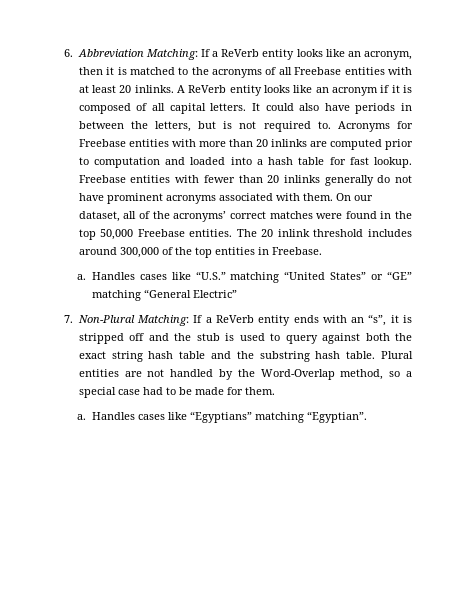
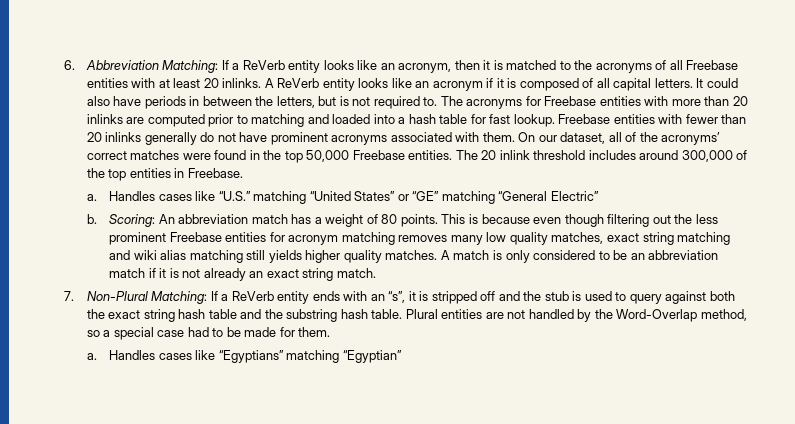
[337,121,390,132] Acronyms -> [440,96,523,109] The acronyms
[93,157,160,168] computation -> [251,114,305,127] matching
(237, 294) none -> [86,214,718,227] [109,232,731,245] [109,250,719,263] [109,268,376,281] // b. Scoring: An abbreviation match has a weight of 80 points. This is because even though filtering out the less prominent Freebase entities for acronym matching removes many low quality matches, exact string matching and wiki alias matching still yields higher quality matches. A match is only considered to be an abbreviation match if it is not already an exact string match.
[306,411,367,423] “Egyptian”. -> [342,350,402,363] “Egyptian”

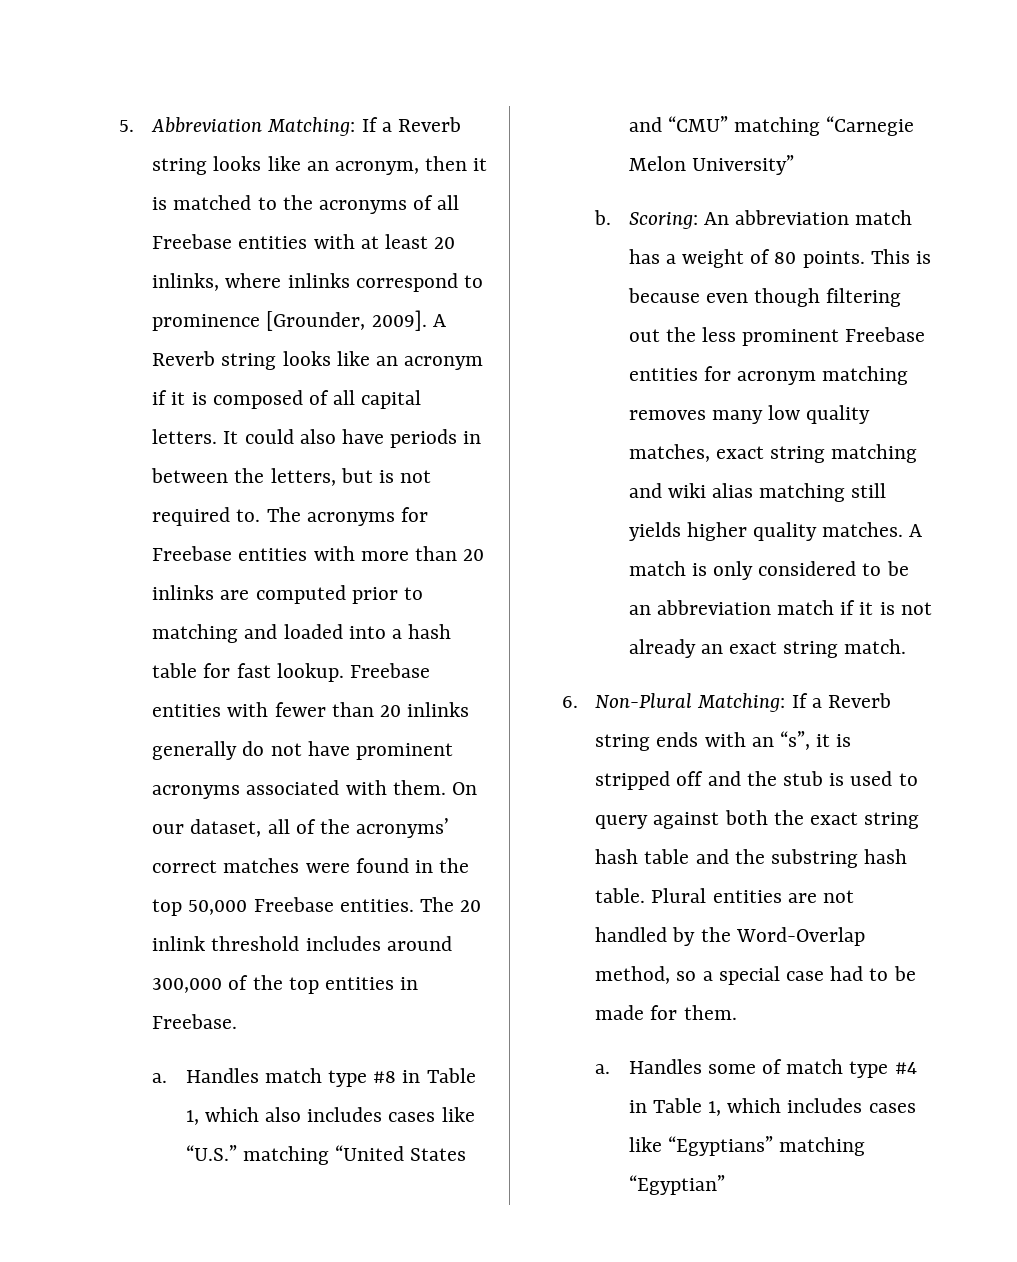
[63,60,75,70] 6. -> [118,120,134,132] 5.
[242,60,321,73] ReVerb entity -> [397,117,461,132] [152,158,208,175] Reverb string
[222,78,355,91] inlinks. A ReVerb entity -> [152,273,483,292] [152,310,446,331] [152,351,277,370] inlinks, where inlinks correspond to prominence [Grounder, 2009]. A Reverb string
(156, 196) none -> [264,1068,476,1087] [185,1107,383,1125] match type #8 in Table 1, which also includes
[354,191,599,204] States” or “GE” matching “General Electric” -> [410,1148,467,1161] [628,116,915,136] [628,155,794,175] States and “CMU” matching “Carnegie Melon University”
[63,291,74,301] 7. -> [561,696,578,708] 6.
[231,291,310,304] ReVerb entity -> [827,693,891,708] [595,734,651,751] Reverb string
(156, 355) none -> [707,1059,917,1078] [628,1098,863,1116] some of match type #4 in Table 1, which includes

